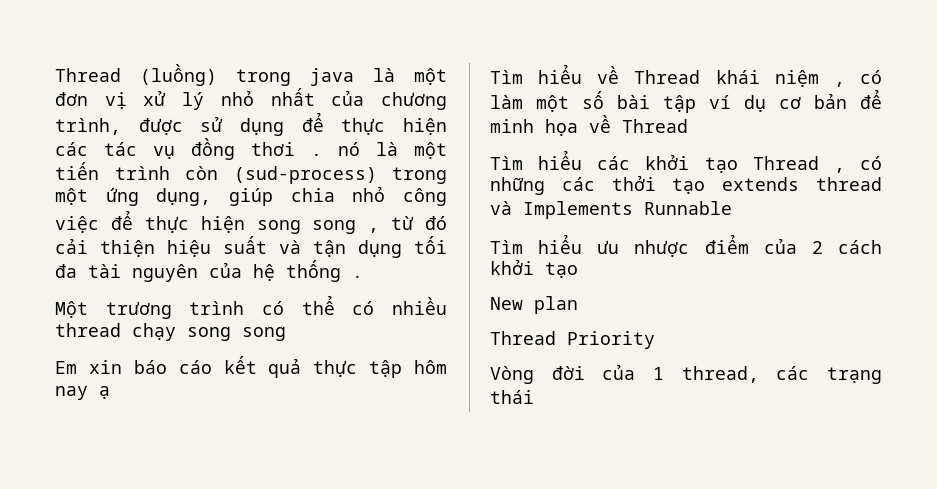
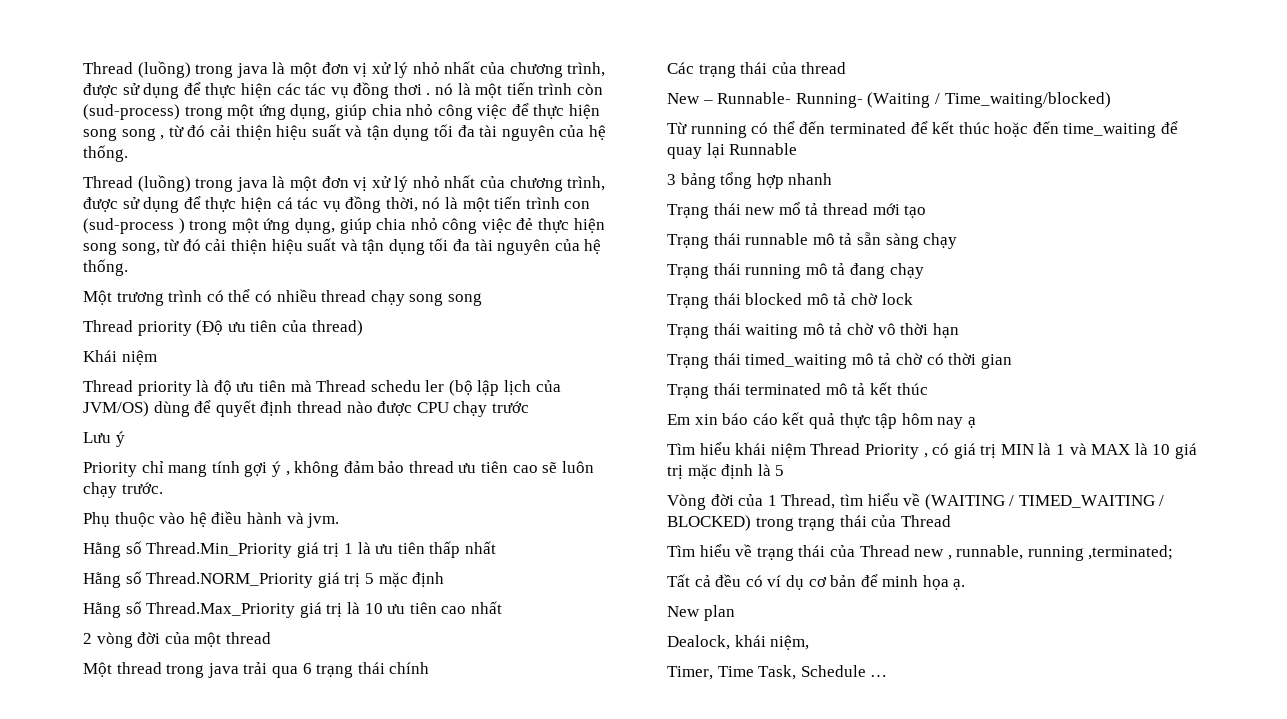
[286,260,363,282] thống . -> [83,145,128,162] [83,175,606,192] [83,196,591,213] [83,218,605,234] [83,238,602,255] [83,259,128,276] thống. // Thread (luồng) trong java là một đơn vị xử lý nhỏ nhất của chương trình, được sử dụng để thực hiện cá tác vụ đồng thời, nó là một tiến trình con (sud-process ) trong một ứng dụng, giúp chia nhỏ công việc đẻ thực hiện song song, từ đó cải thiện hiệu suất và tận dụng tối đa tài nguyên của hệ thống.
(286, 334) none -> [83,320,363,336] [83,350,157,365] [83,380,561,396] [83,400,529,417] [83,431,125,447] [83,461,594,477] [83,482,163,498] [83,511,340,528] [83,541,496,558] [83,571,445,588] [83,601,502,618] [83,632,271,648] [83,662,430,678] [667,62,847,78] [667,92,1111,108] [667,121,1179,138] [667,143,798,159] [667,172,833,189] [667,202,927,219] [667,232,958,249] [667,263,924,279] [667,293,913,309] [667,323,959,339] [667,353,1012,369] [667,382,928,399] // Thread priority (Độ ưu tiên của thread) // Khái niệm // Thread priority là độ ưu tiên mà Thread schedu ler (bộ lập lịch của JVM/OS) dùng để quyết định thread nào được CPU chạy trước // Lưu ý // Priority chỉ mang tính gợi ý , không đảm bảo thread ưu tiên cao sẽ luôn chạy trước. // Phụ thuộc vào hệ điều hành và jvm. // Hằng số Thread.Min_Priority giá trị 1 là ưu tiên thấp nhất // Hằng số Thread.NORM_Priority giá trị 5 mặc định // Hằng số Thread.Max_Priority giá trị là 10 ưu tiên cao nhất // 2 vòng đời của một thread // Một thread trong java trải qua 6 trạng thái chính // Các trạng thái của thread // New – Runnable- Running- (Waiting / Time_waiting/blocked) // Từ running có thể đến terminated để kết thúc hoặc đến time_waiting để quay lại Runnable // 3 bảng tổng hợp nhanh // Trạng thái new mổ tả thread mới tạo // Trạng thái runnable mô tả sẵn sàng chạy // Trạng thái running mô tả đang chạy // Trạng thái blocked mô tả chờ lock // Trạng thái waiting mô tả chờ vô thời hạn // Trạng thái timed_waiting mô tả chờ có thời gian // Trạng thái terminated mô tả kết thúc
[597,66,882,87] [490,91,696,113] về Thread khái niệm , có làm một số bài tập -> [735,443,1198,459] [667,464,785,479] [667,493,1165,510] [667,515,951,531] [667,544,1174,561] [667,574,763,587] khái niệm Thread Priority , có giá trị MIN là 1 và MAX là 10 giá trị mặc định là 5 // Vòng đời của 1 Thread, tìm hiểu về (WAITING / TIMED_WAITING / BLOCKED) trong trạng thái của Thread // Tìm hiểu về trạng thái của Thread new , runnable, running ,terminated; // Tất cả đều có
[589,115,688,133] [490,150,882,173] [490,175,882,195] [490,201,732,219] [490,234,882,257] [490,259,578,278] [490,296,578,314] [490,331,655,349] [490,364,882,384] [490,390,534,404] về Thread // Tìm hiểu các khởi tạo Thread , có những các thởi tạo extends thread và Implements Runnable // Tìm hiểu ưu nhược điểm của 2 cách khởi tạo // New plan // Thread Priority // Vòng đời của 1 thread, các trạng thái -> [953,579,966,590] [667,605,735,621] [667,635,810,650] [667,665,888,680] ạ. // New plan // Dealock, khái niệm, // Timer, Time Task, Schedule …

